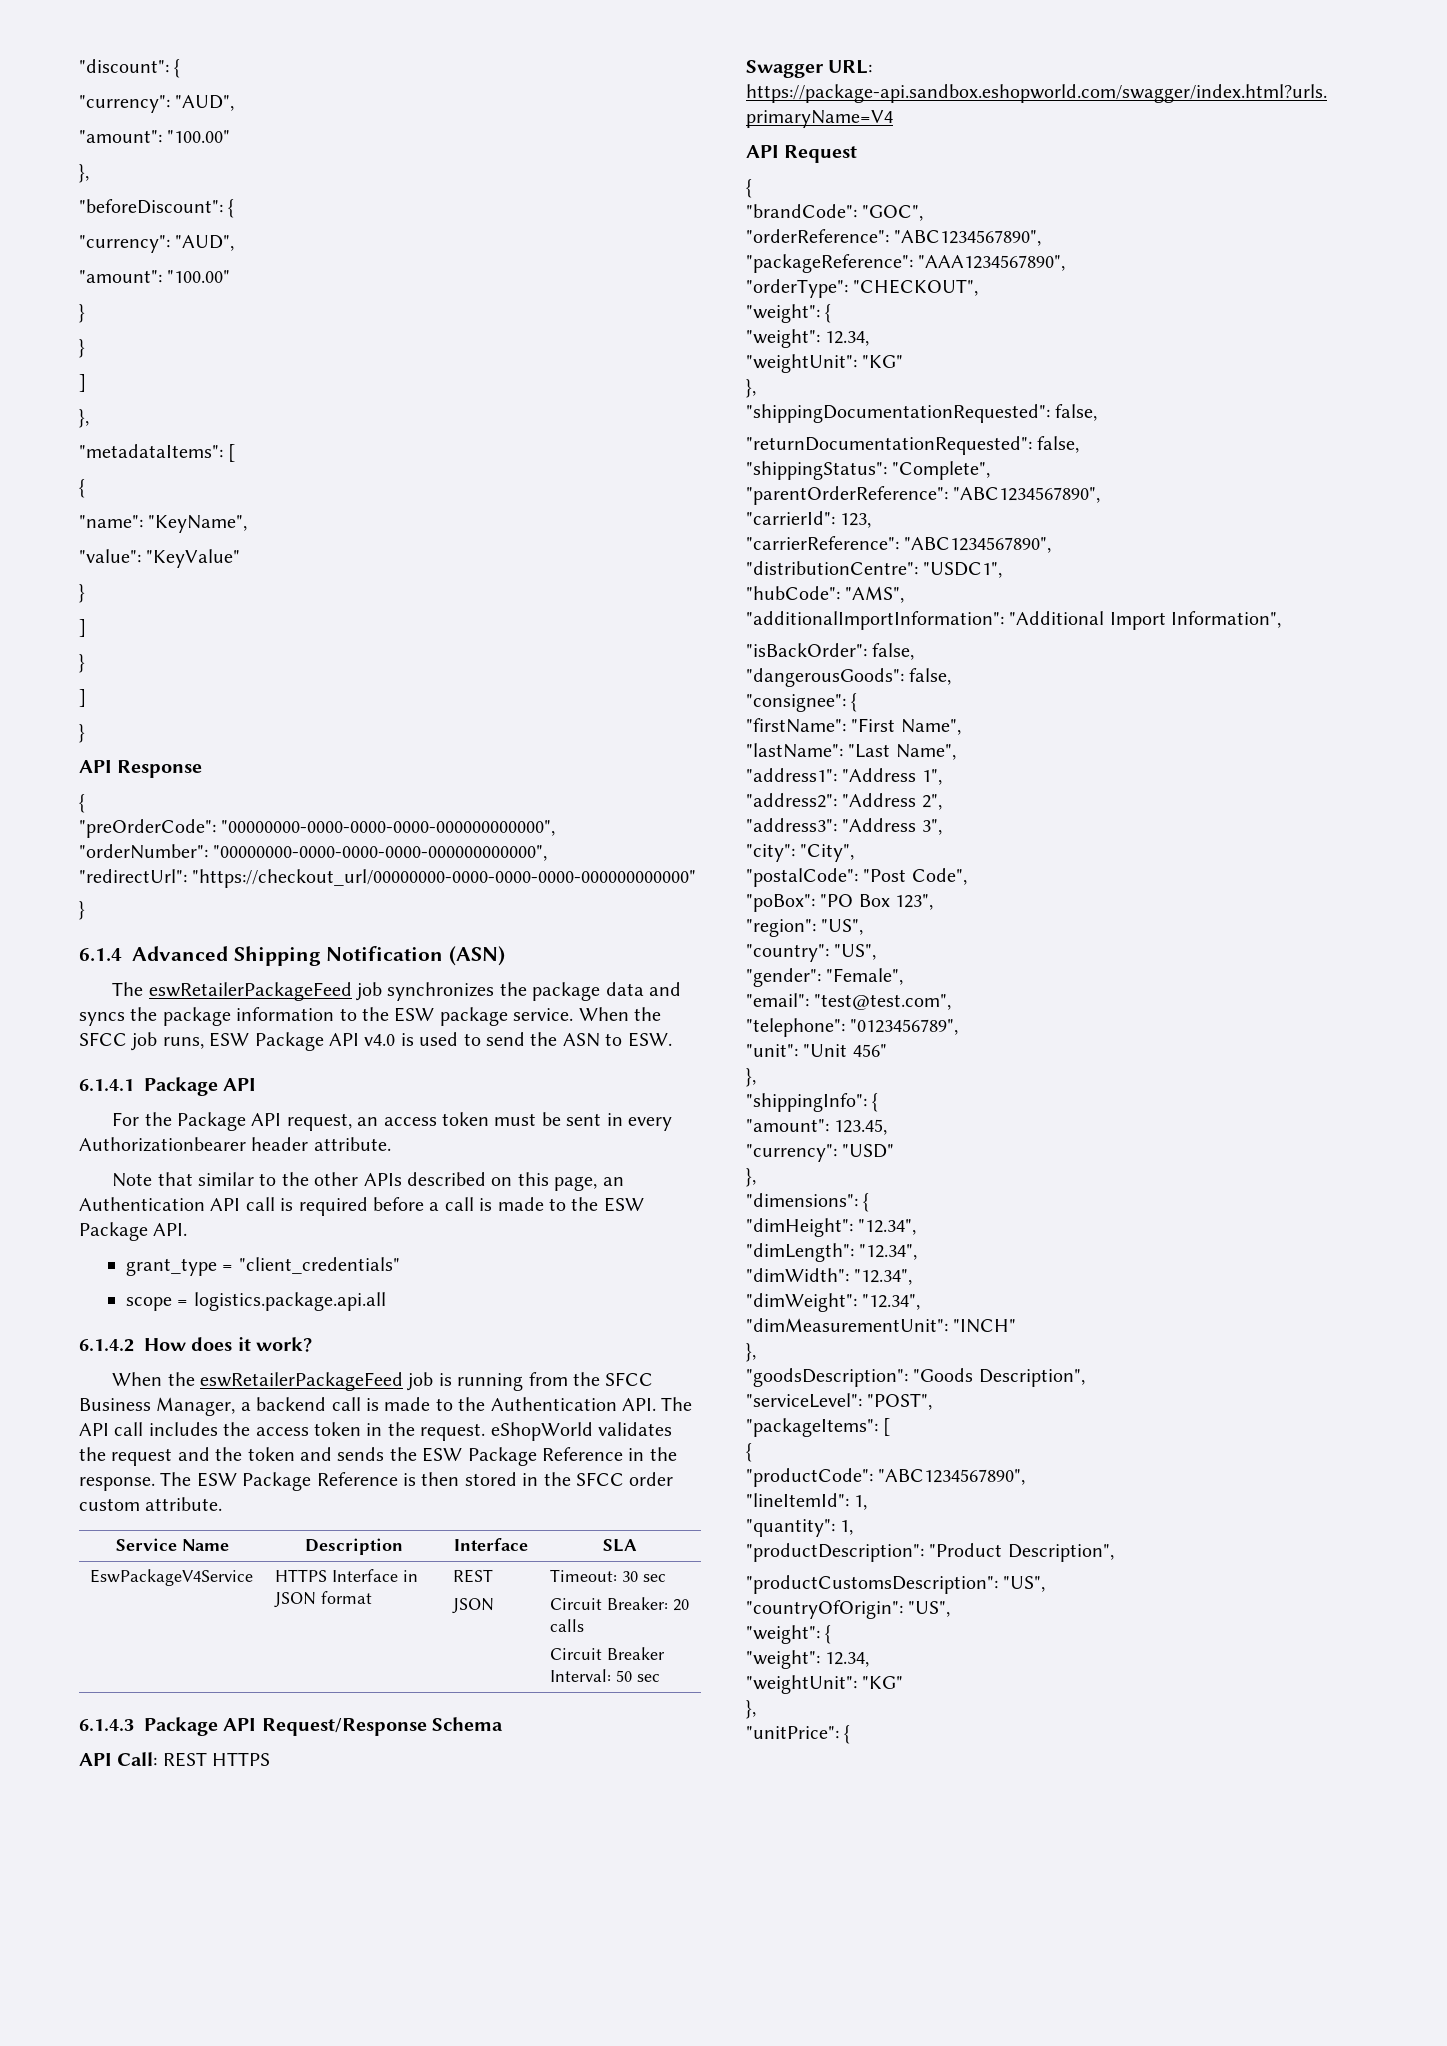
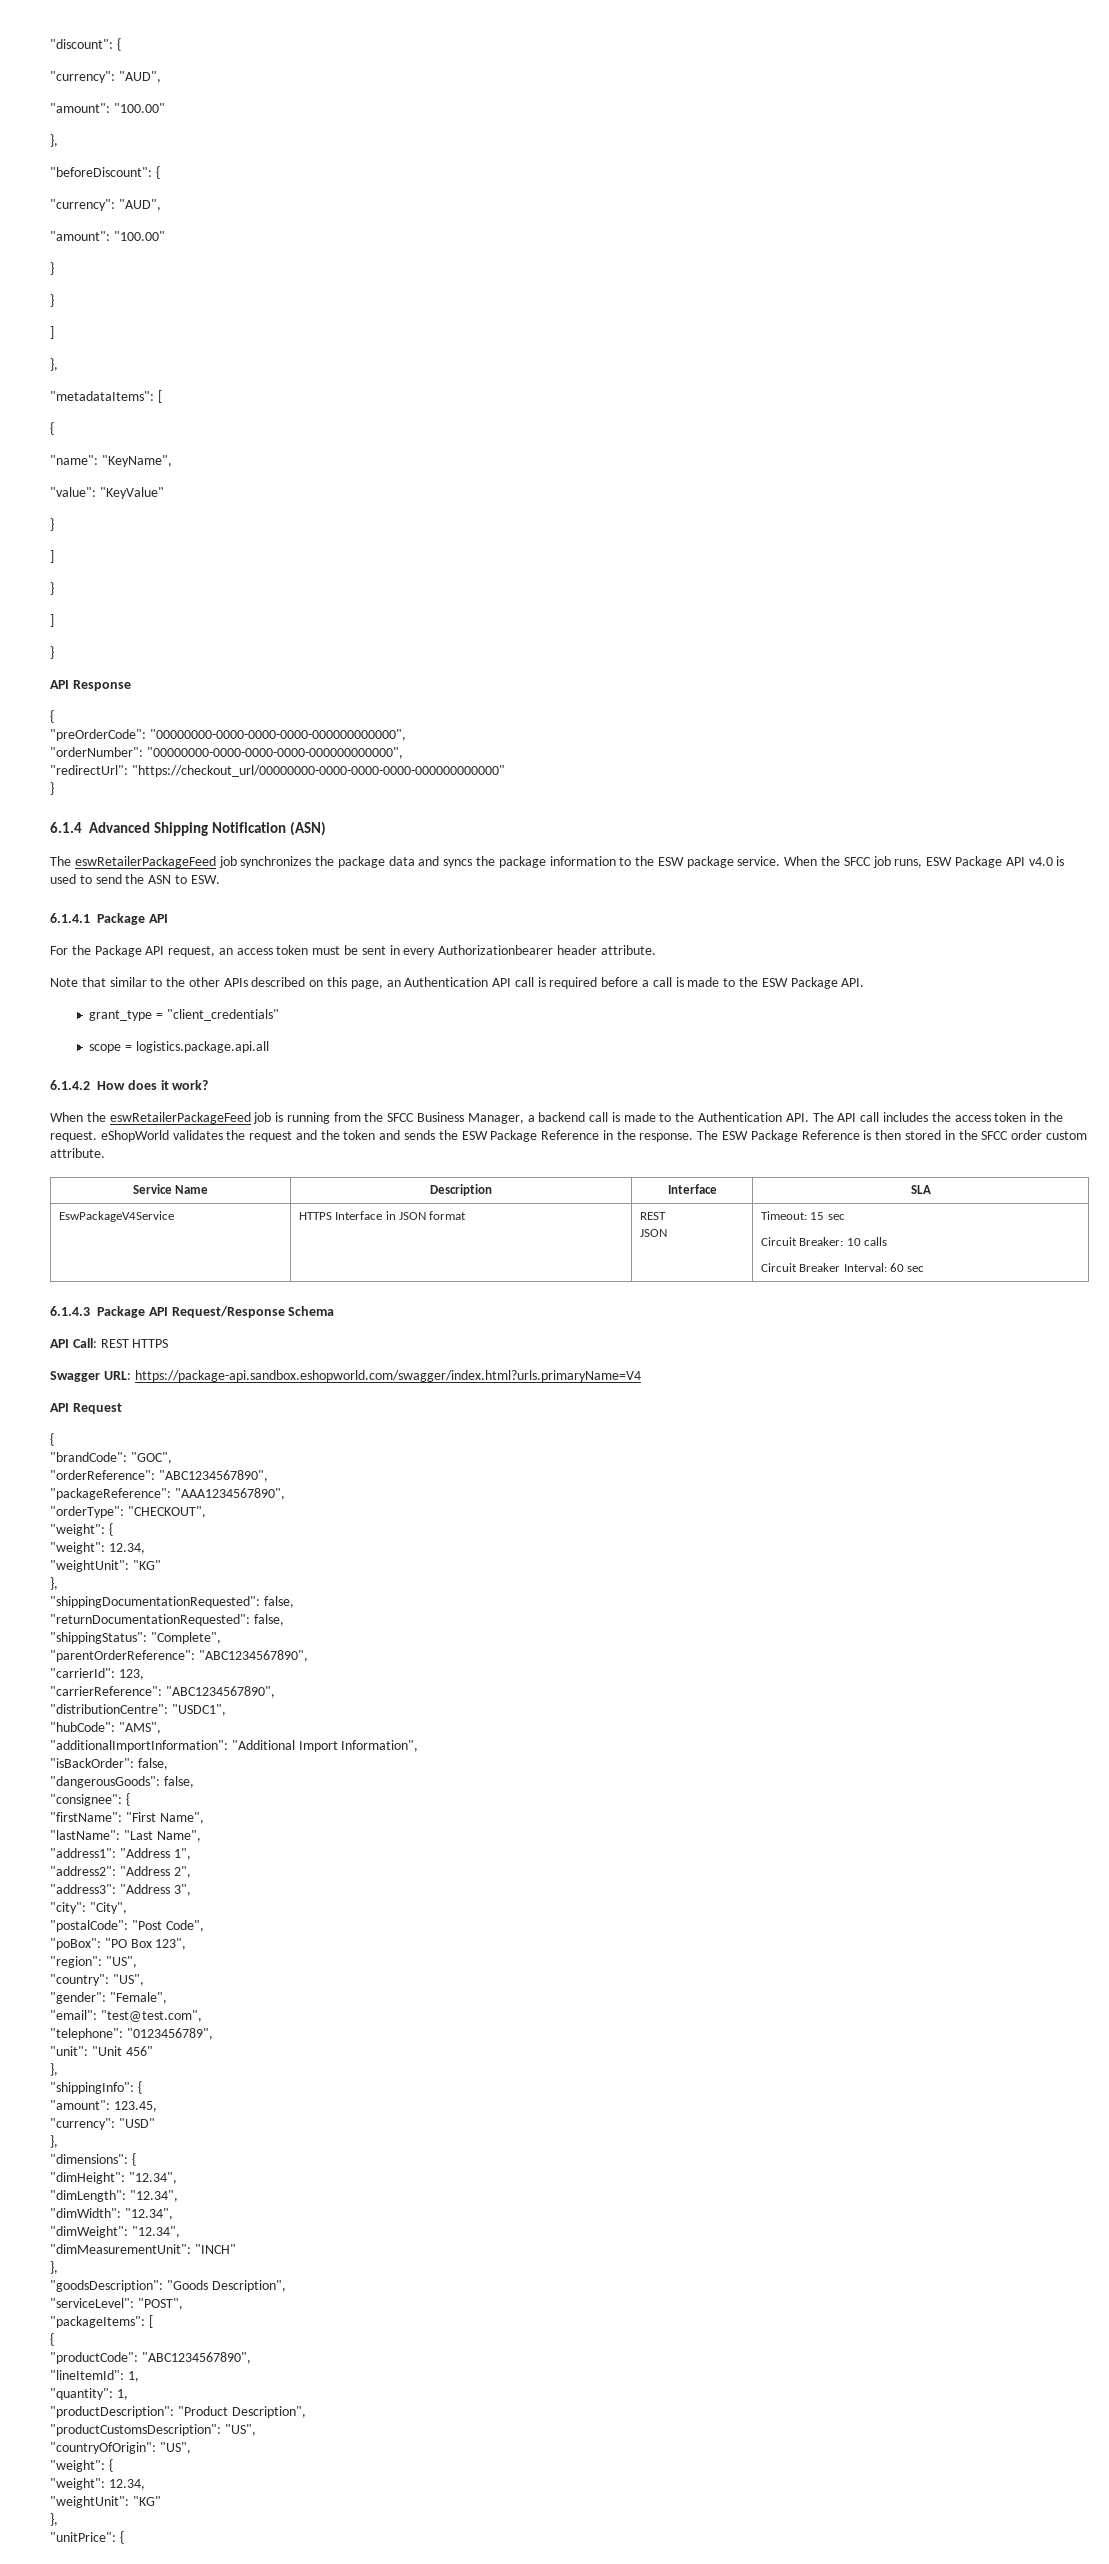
[621,1571,638,1582] 30 -> [810,1212,825,1220] 15
[672,1599,689,1611] 20 -> [846,1238,861,1246] 10
[615,1670,632,1682] 50 -> [890,1263,905,1272] 60

